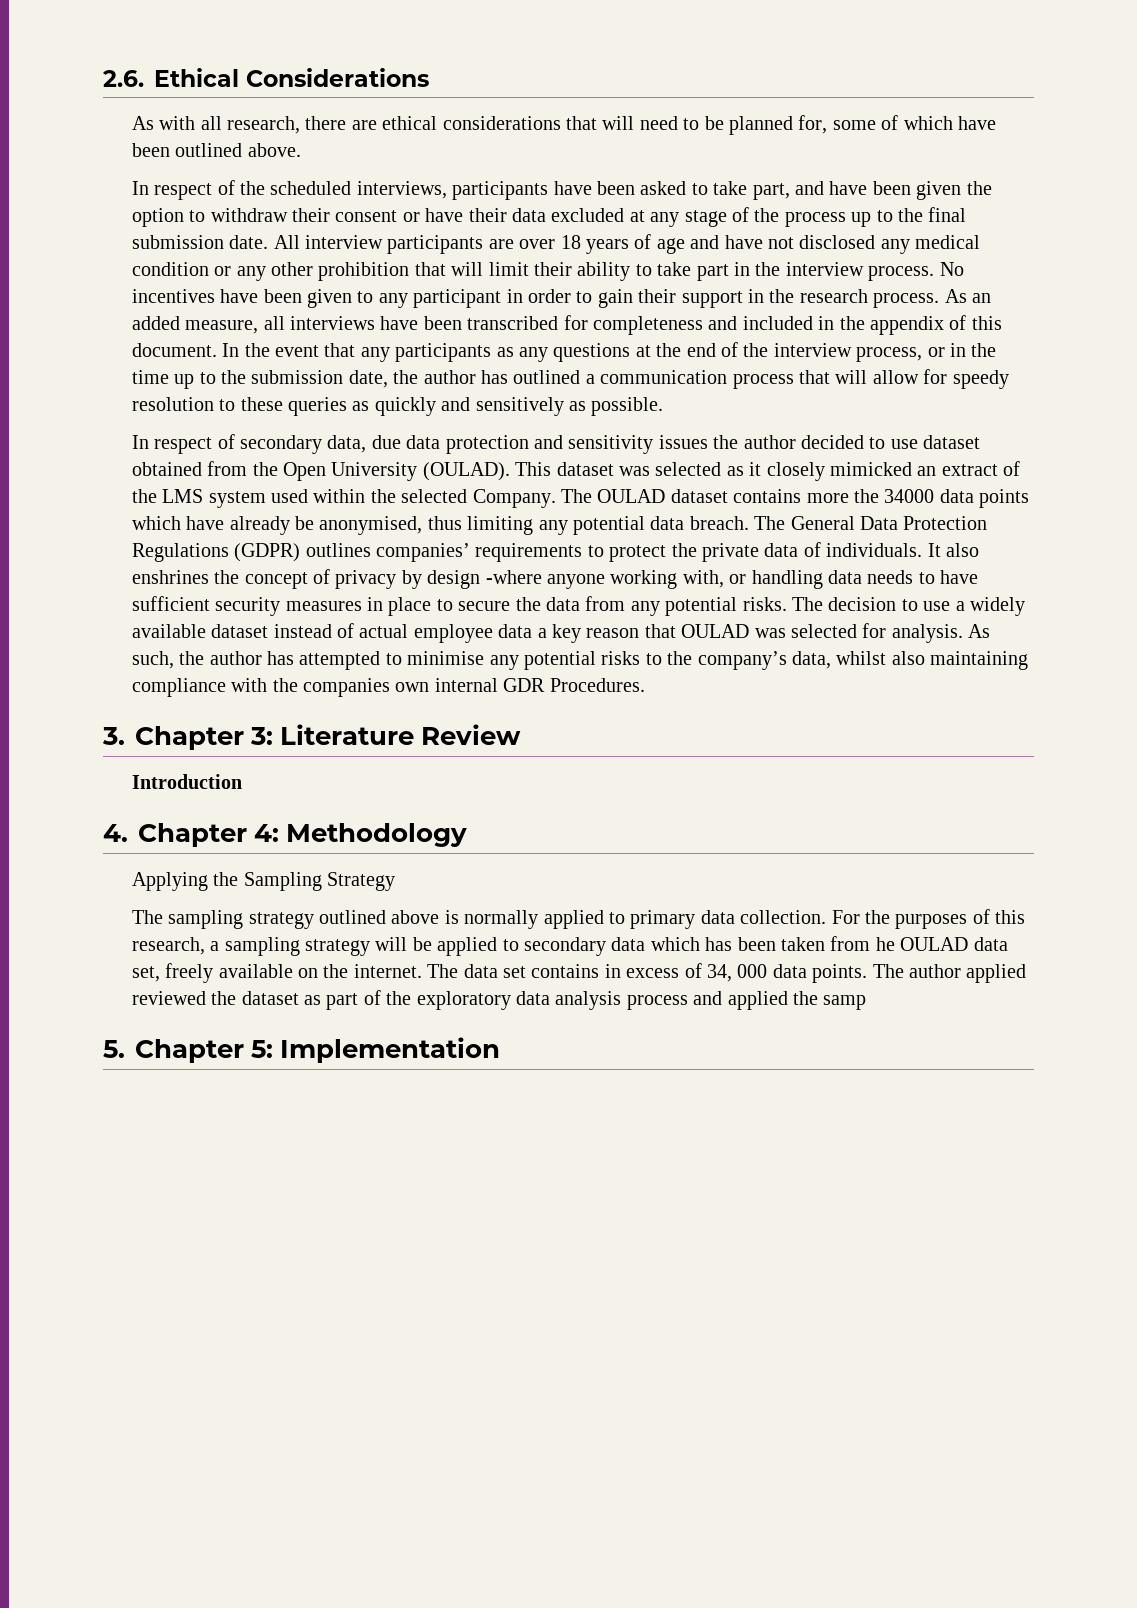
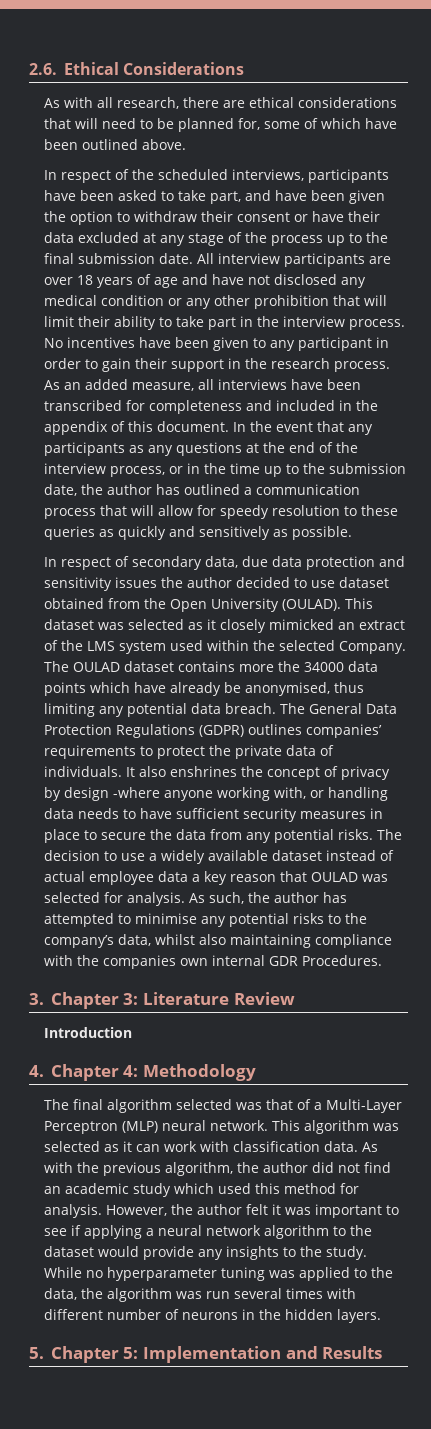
[131,872,396,891] [131,909,1026,929] [131,936,1008,956] [131,963,1027,983] [131,990,867,1010] Applying the Sampling Strategy // The sampling strategy outlined above is normally applied to primary data collection. For the purposes of this research, a sampling strategy will be applied to secondary data which has been taken from he OULAD data set, freely available on the internet. The data set contains in excess of 34, 000 data points. The author applied reviewed the dataset as part of the exploratory data analysis process and applied the samp -> [43,1099,402,1113] [43,1120,399,1134] [43,1141,378,1152] [43,1162,391,1176] [43,1183,359,1197] [43,1204,399,1218] [43,1225,372,1239] [43,1246,367,1260] [43,1267,393,1281] [43,1288,356,1302] [43,1309,381,1323] The final algorithm selected was that of a Multi-Layer Perceptron (MLP) neural network. This algorithm was selected as it can work with classification data. As with the previous algorithm, the author did not find an academic study which used this method for analysis. However, the author felt it was important to see if applying a neural network algorithm to the dataset would provide any insights to the study. While no hyperparameter tuning was applied to the data, the algorithm was run several times with different number of neurons in the hidden layers.
(501, 1050) none -> [285,1346,383,1359] and Results

